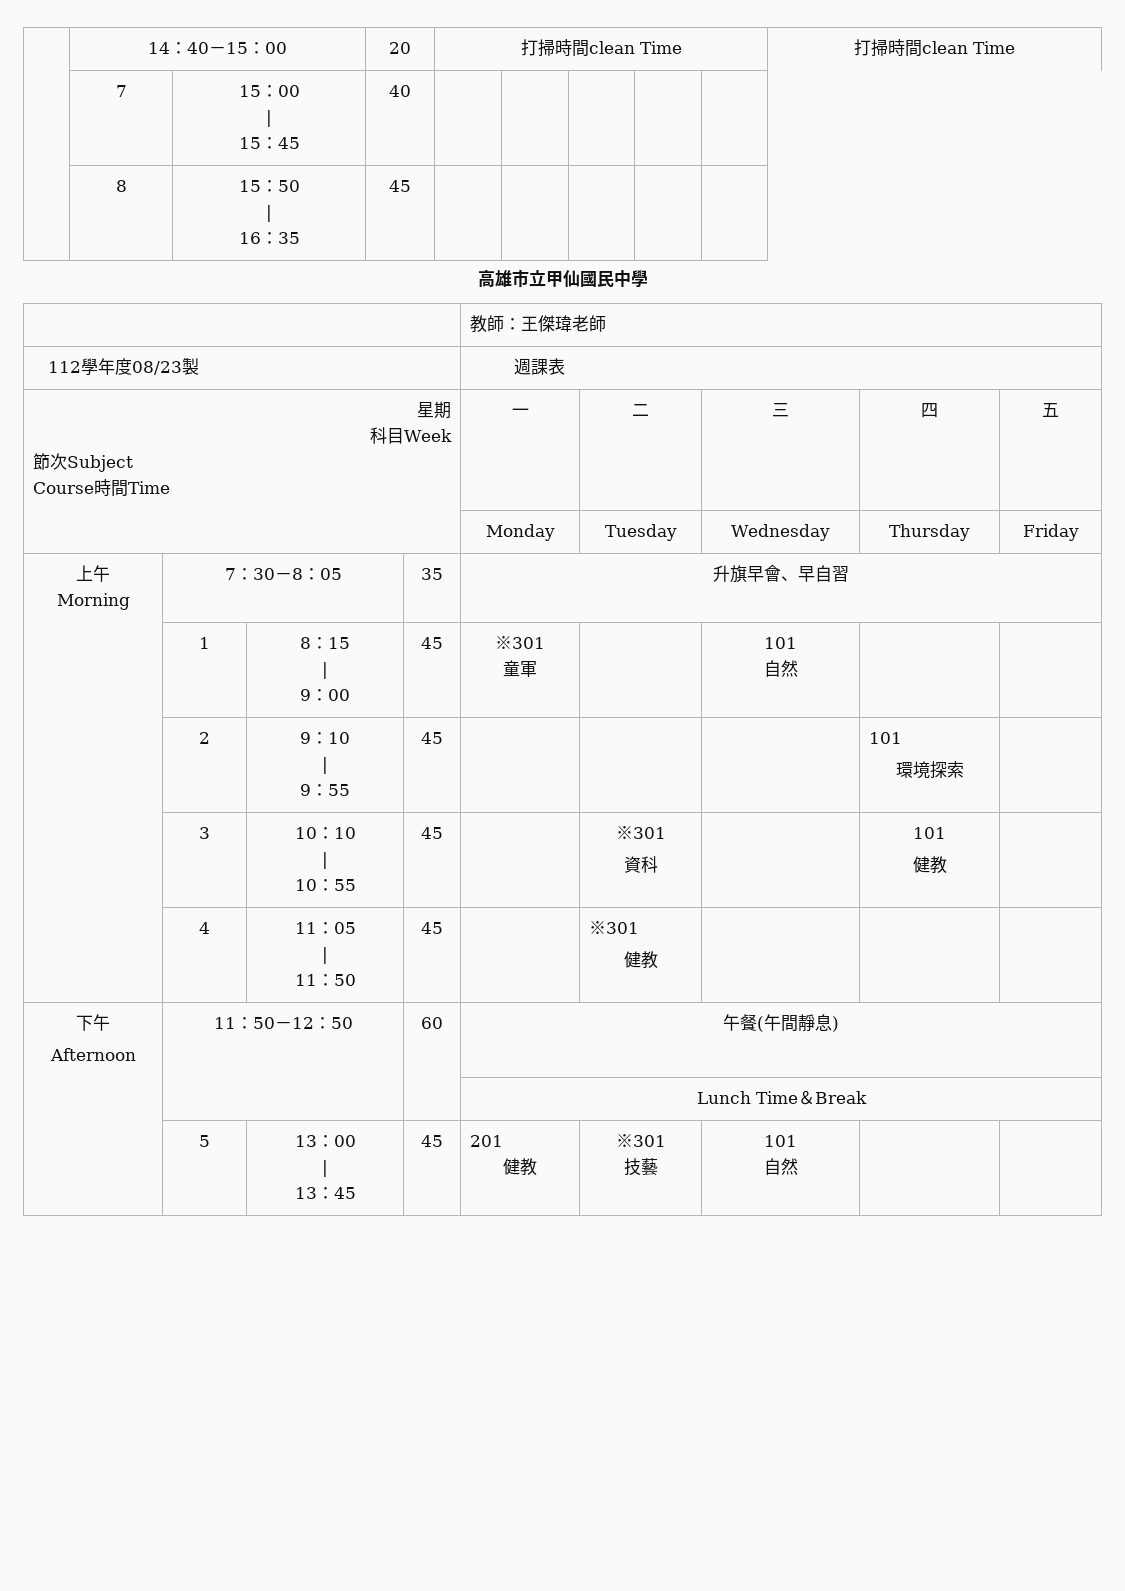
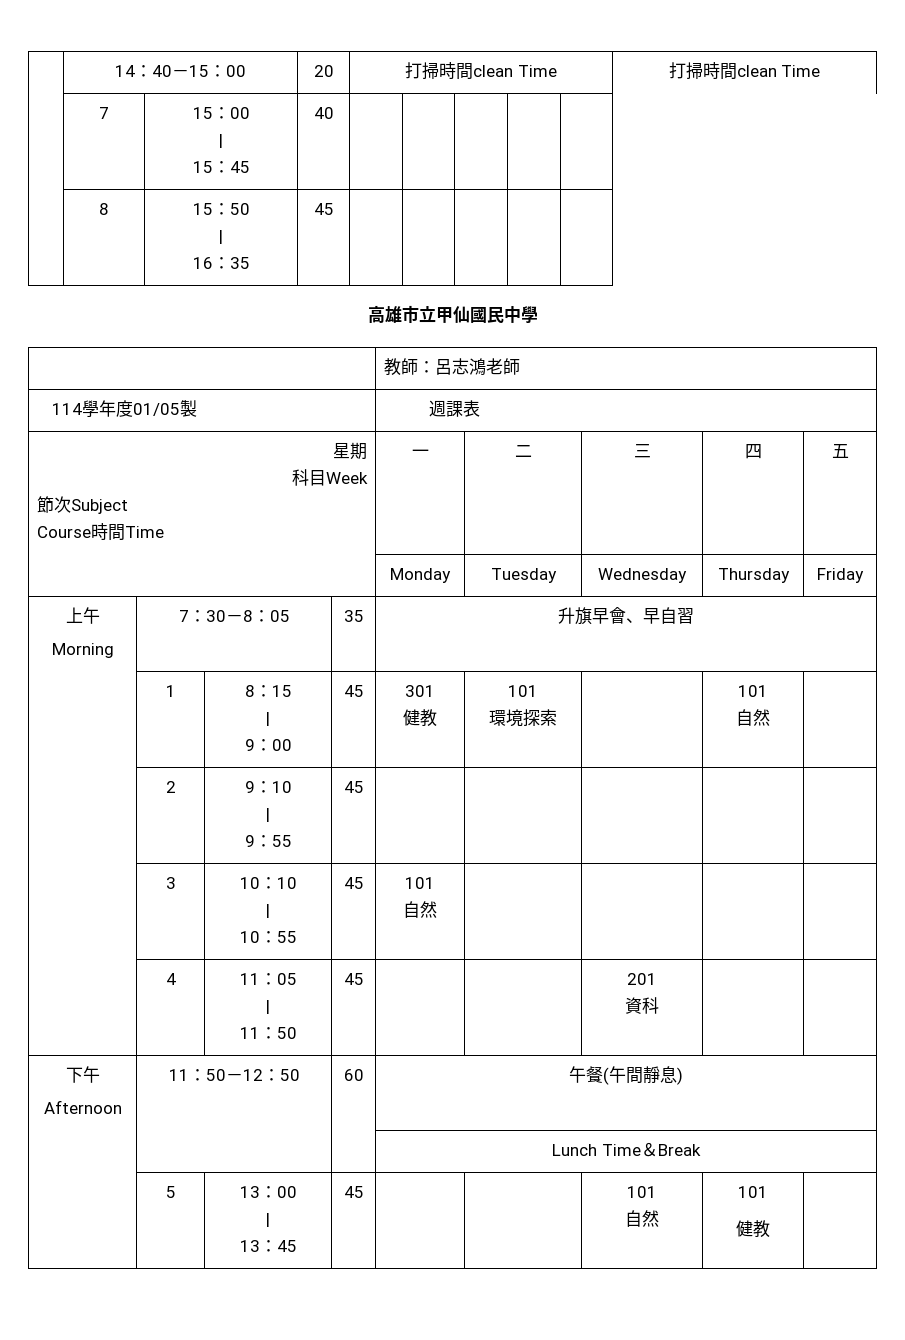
[521,315,573,332] 王傑瑋 -> [435,358,487,375] 呂志鴻
[47,358,182,375] 112學年度08/23 -> [52,400,181,417] 114學年度01/05
[495,636,545,649] [503,660,537,677] [764,637,797,649] [763,660,798,677] ※301 // 童軍 | | 101 // 自然 | | -> [405,685,435,697] [403,709,437,727] [508,685,538,697] [489,709,557,727] [738,685,768,697] [736,709,770,726] 301 // 健教 | 101 // 環境探索 | | 101 // 自然 |
[869,732,903,744] [895,761,964,779] 101 // 環境探索 -> (364, 787) none
[615,826,666,839] [623,856,658,873] [913,827,946,839] [912,856,947,874] | ※301 // 資科 | | 101 // 健教 -> [405,877,435,889] [403,901,437,918] 101 // 自然 | | |
[589,921,640,934] [623,951,658,969] ※301 // 健教 | -> [627,973,657,985] [625,997,659,1014] | 201 // 資科
[470,1135,504,1147] [503,1158,537,1176] [615,1134,666,1147] [623,1158,658,1176] [764,1135,797,1147] [763,1158,798,1175] 201 // 健教 | ※301 // 技藝 | 101 // 自然 | -> [627,1186,657,1198] [625,1210,659,1227] [738,1186,768,1198] [736,1220,770,1238] | | 101 // 自然 | 101 // 健教

